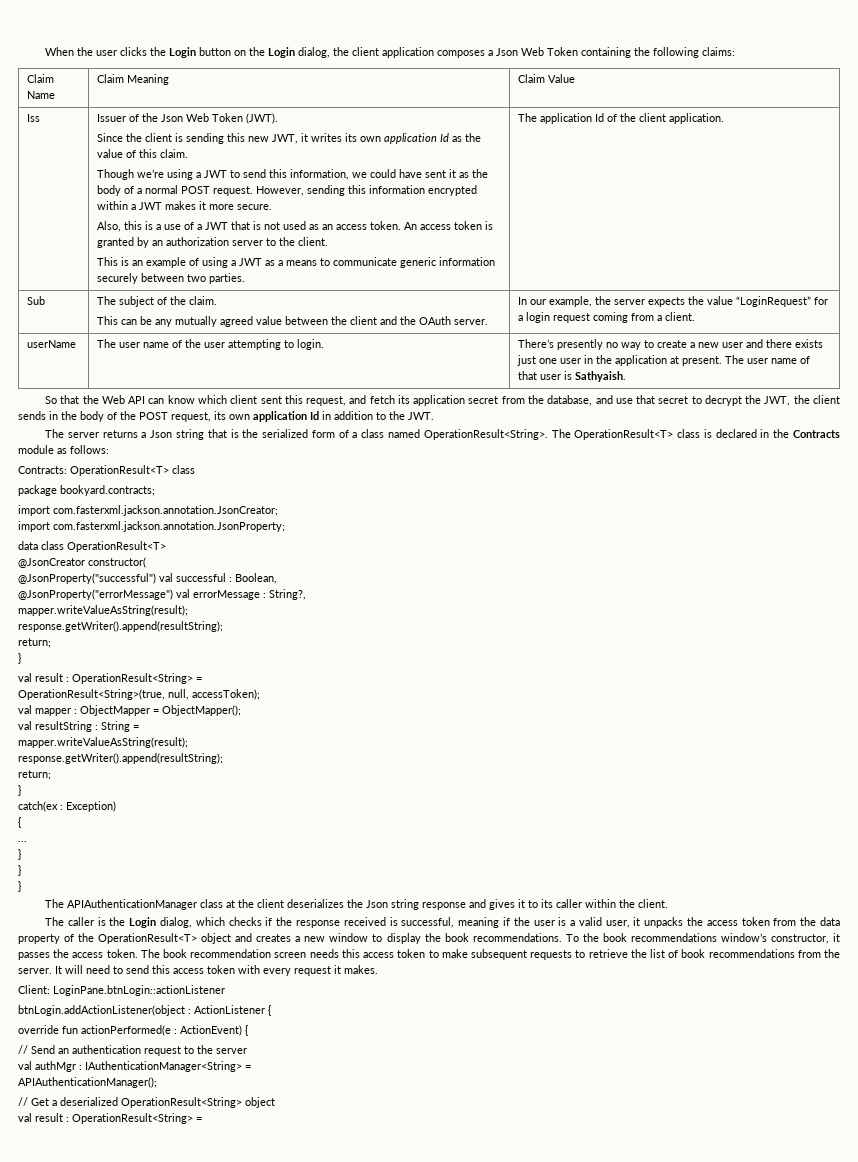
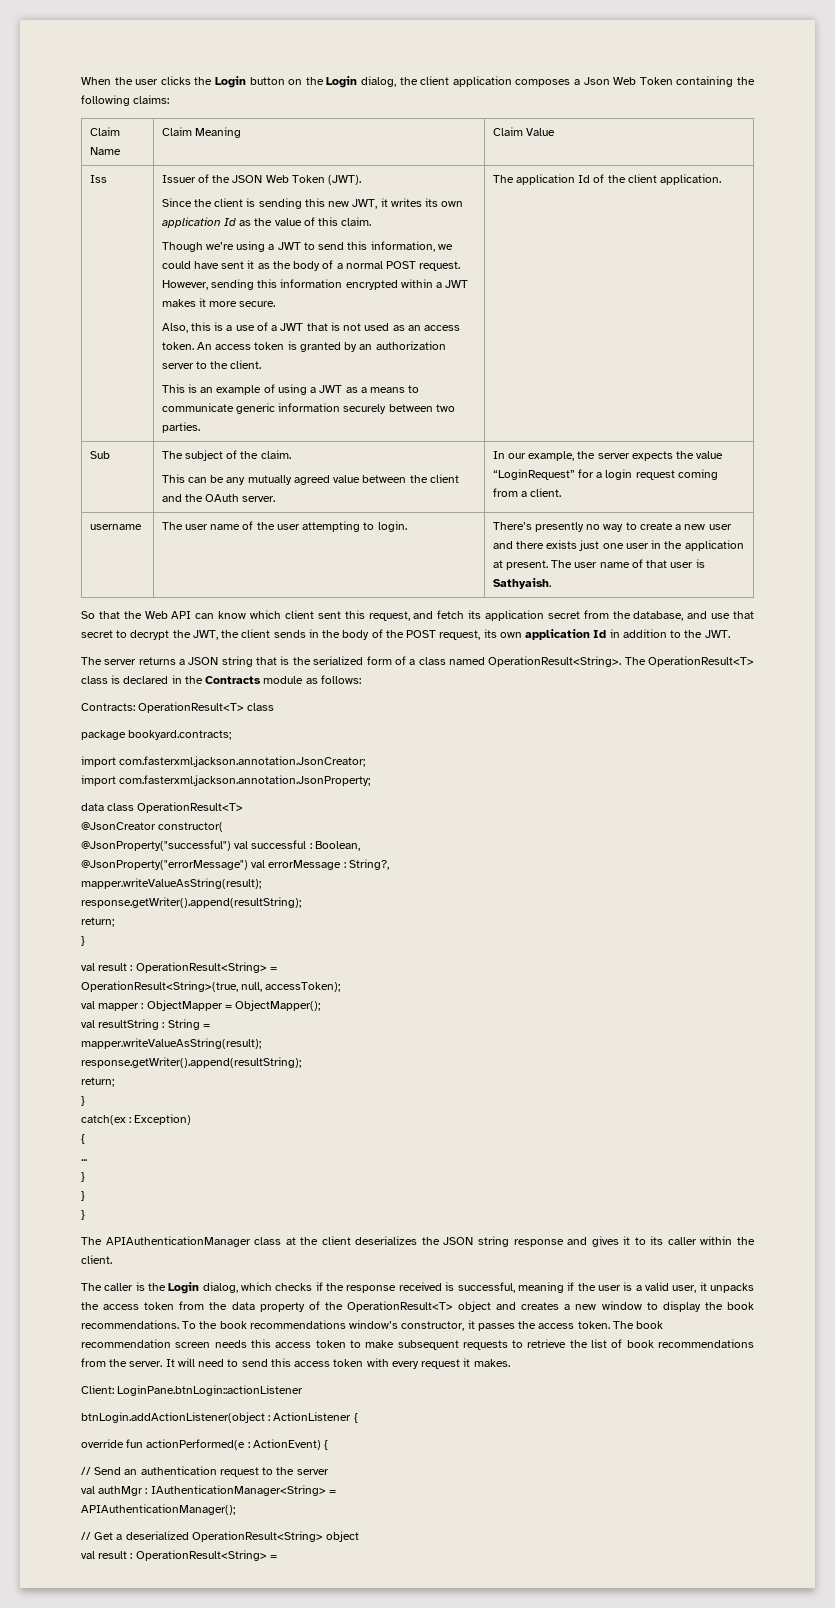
[160,114,183,122] Json -> [232,175,263,183] JSON
[26,340,76,348] userName -> [89,524,142,530] username
[150,430,173,438] Json -> [188,657,219,665] JSON
[366,900,389,908] Json -> [443,1237,474,1245] JSON

